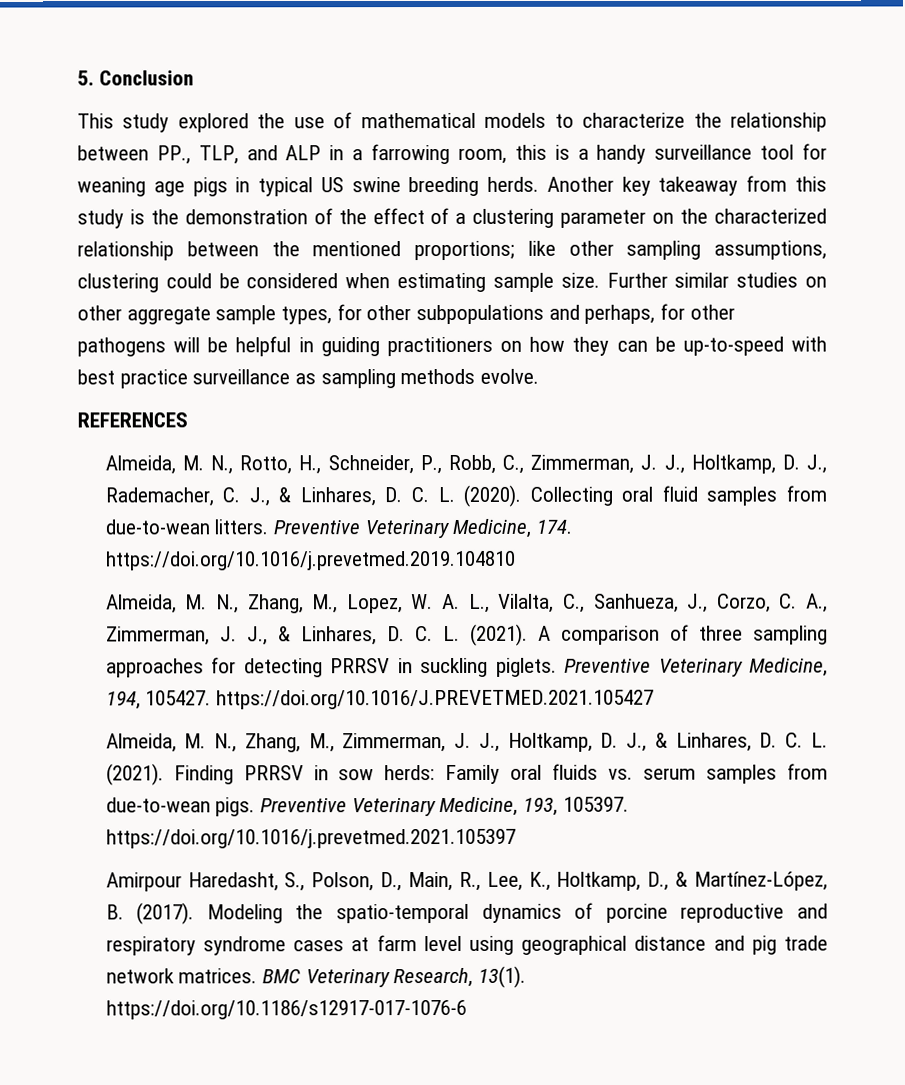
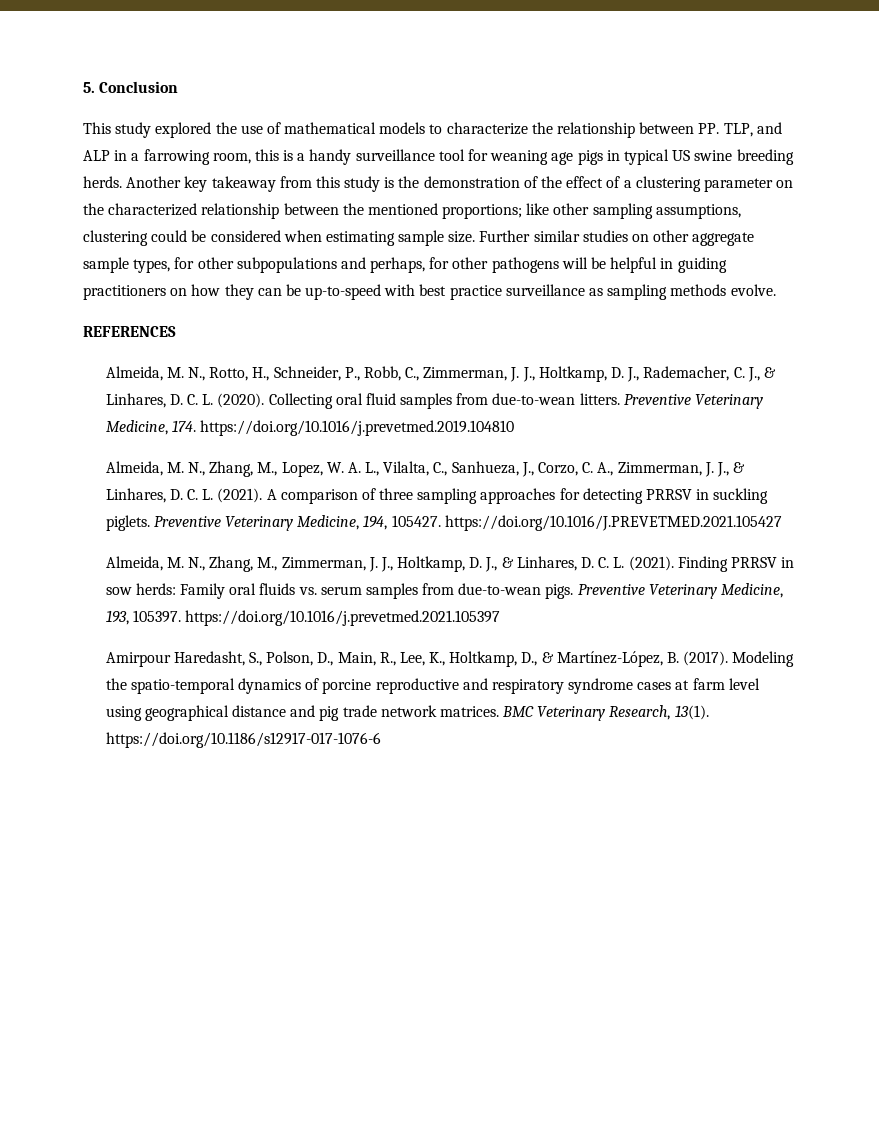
[156,145,191,165] PP., -> [698,123,720,134] PP.

